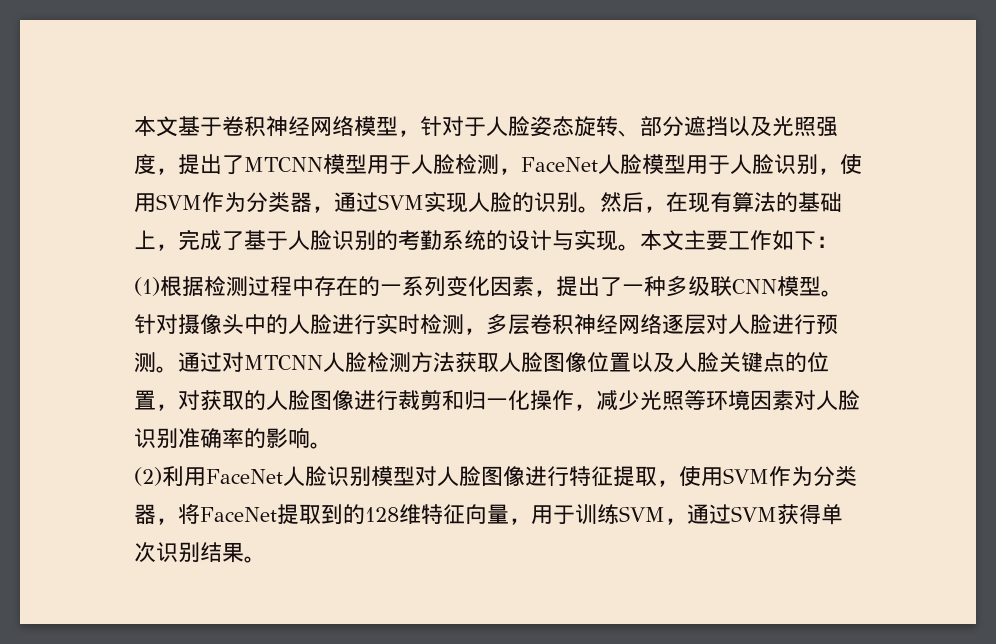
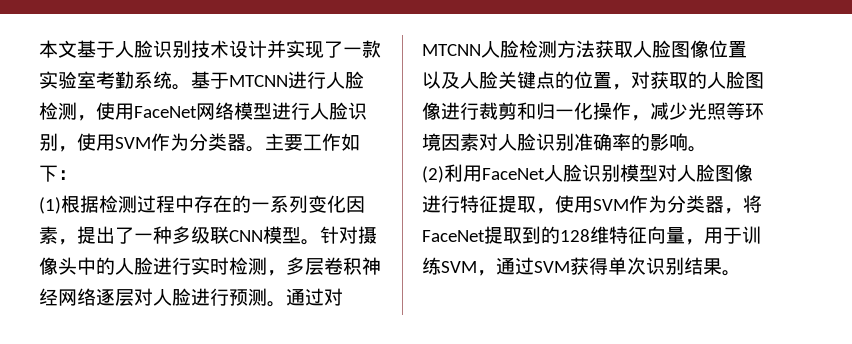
[222,116,838,137] [134,154,730,175] 卷积神经网络模型，针对于人脸姿态旋转、部分遮挡以及光照强度，提出了MTCNN模型用于人脸检测，FaceNet人脸模型用于 -> [115,40,381,58] [39,71,364,90] [39,102,310,121] 人脸识别技术设计并实现了一款实验室考勤系统。基于MTCNN进行人脸检测，使用FaceNet网络模型进行
[312,192,842,213] [134,229,684,251] ，通过SVM实现人脸的识别。然后，在现有算法的基础上，完成了基于人脸识别的考勤系统的设计与实现。本文 -> [246,146,265,152] 。

